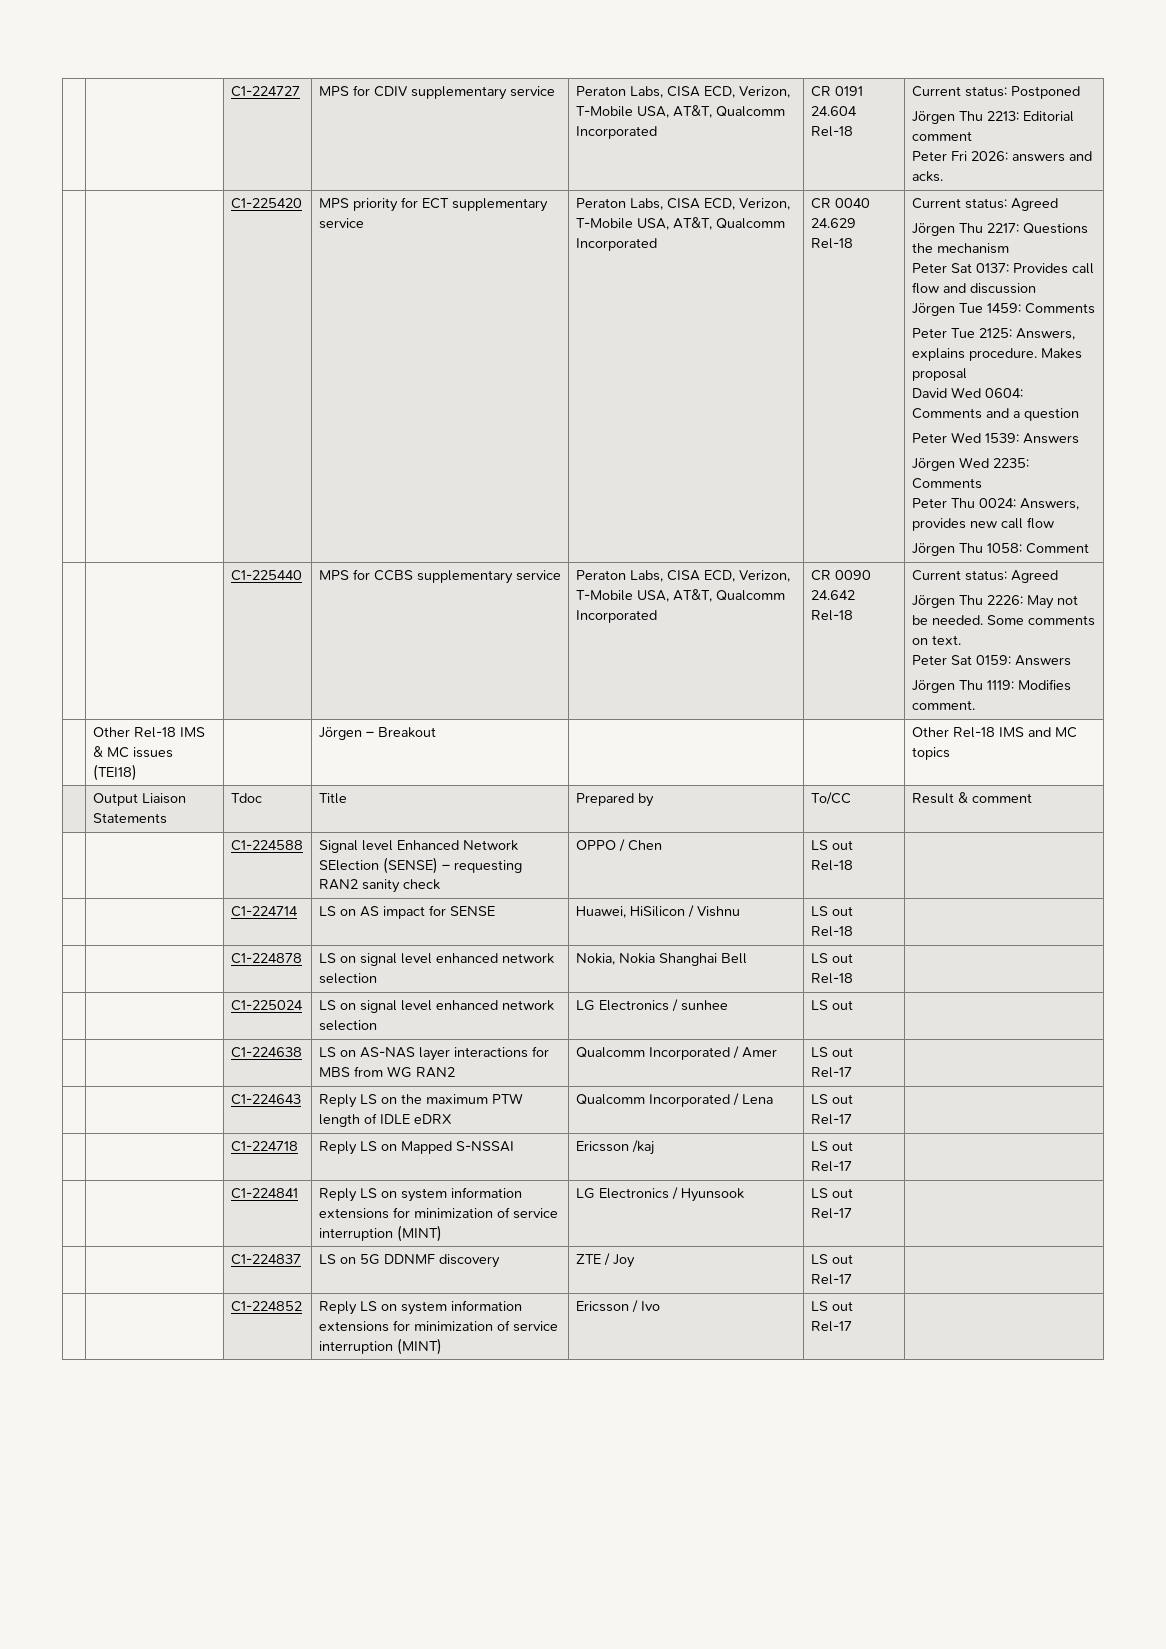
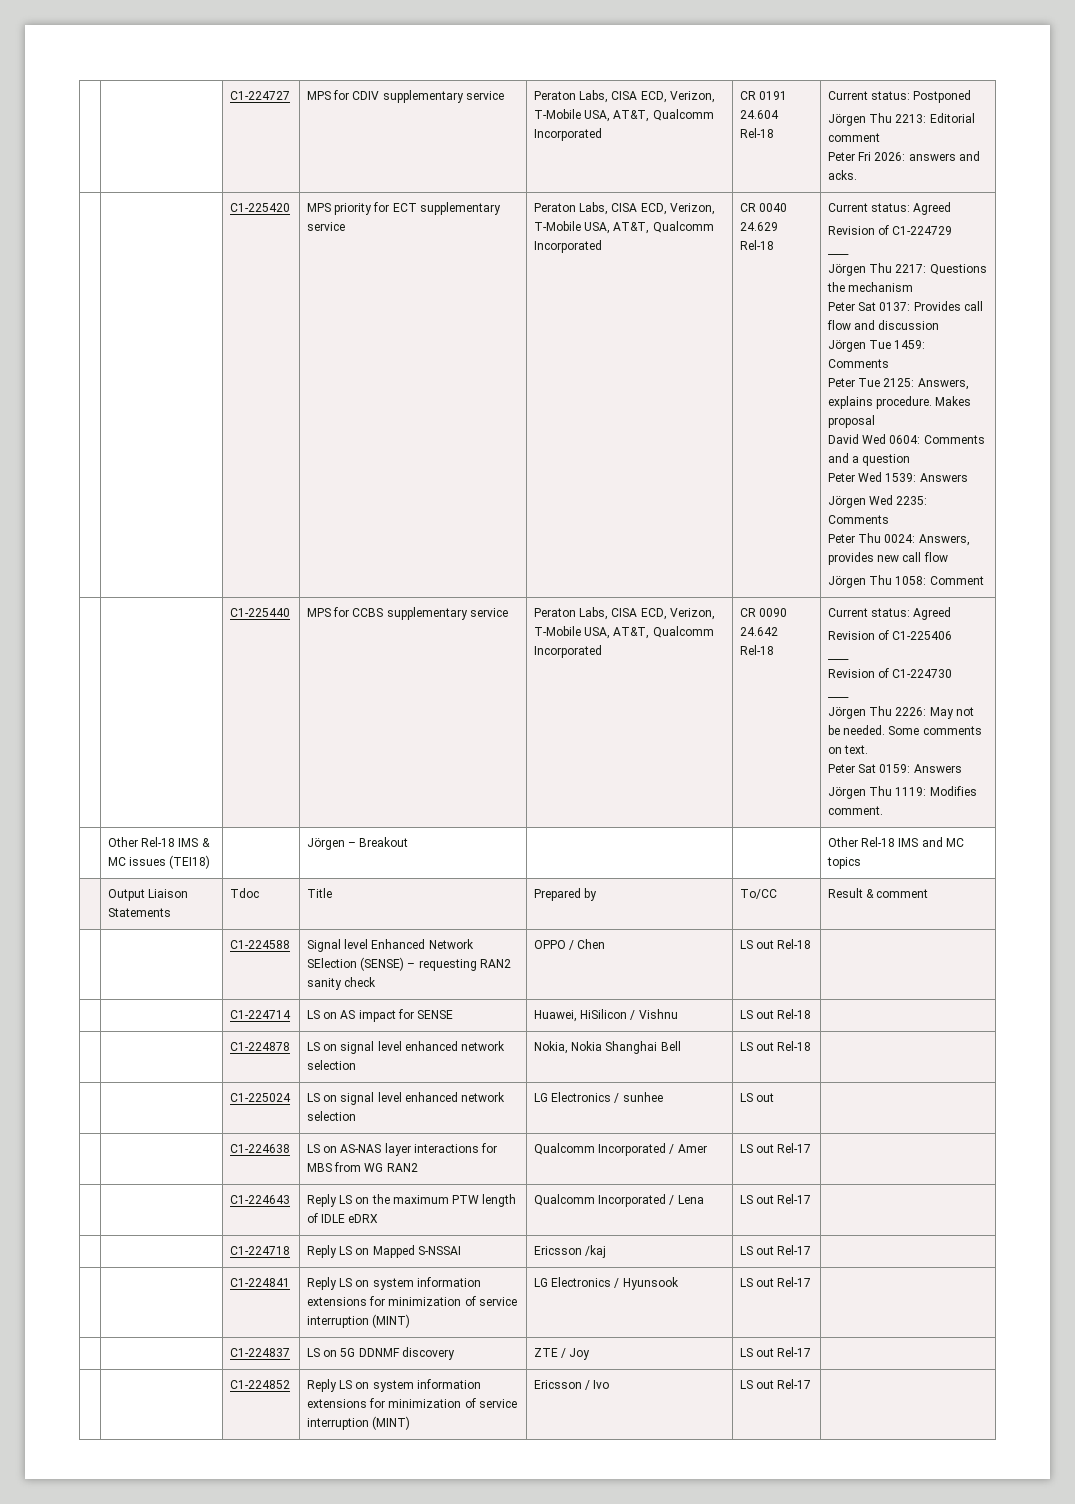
(1058, 204) none -> [827,225,953,235] [827,254,849,255] // Revision of C1-224729 // ____
(1058, 576) none -> [827,630,953,640] [827,659,849,660] [827,668,953,678] [827,697,849,698] // Revision of C1-225406 // ____ // Revision of C1-224730 // ____

